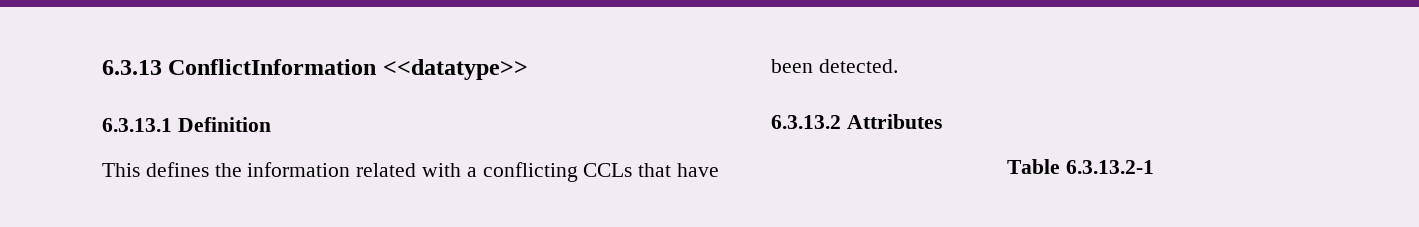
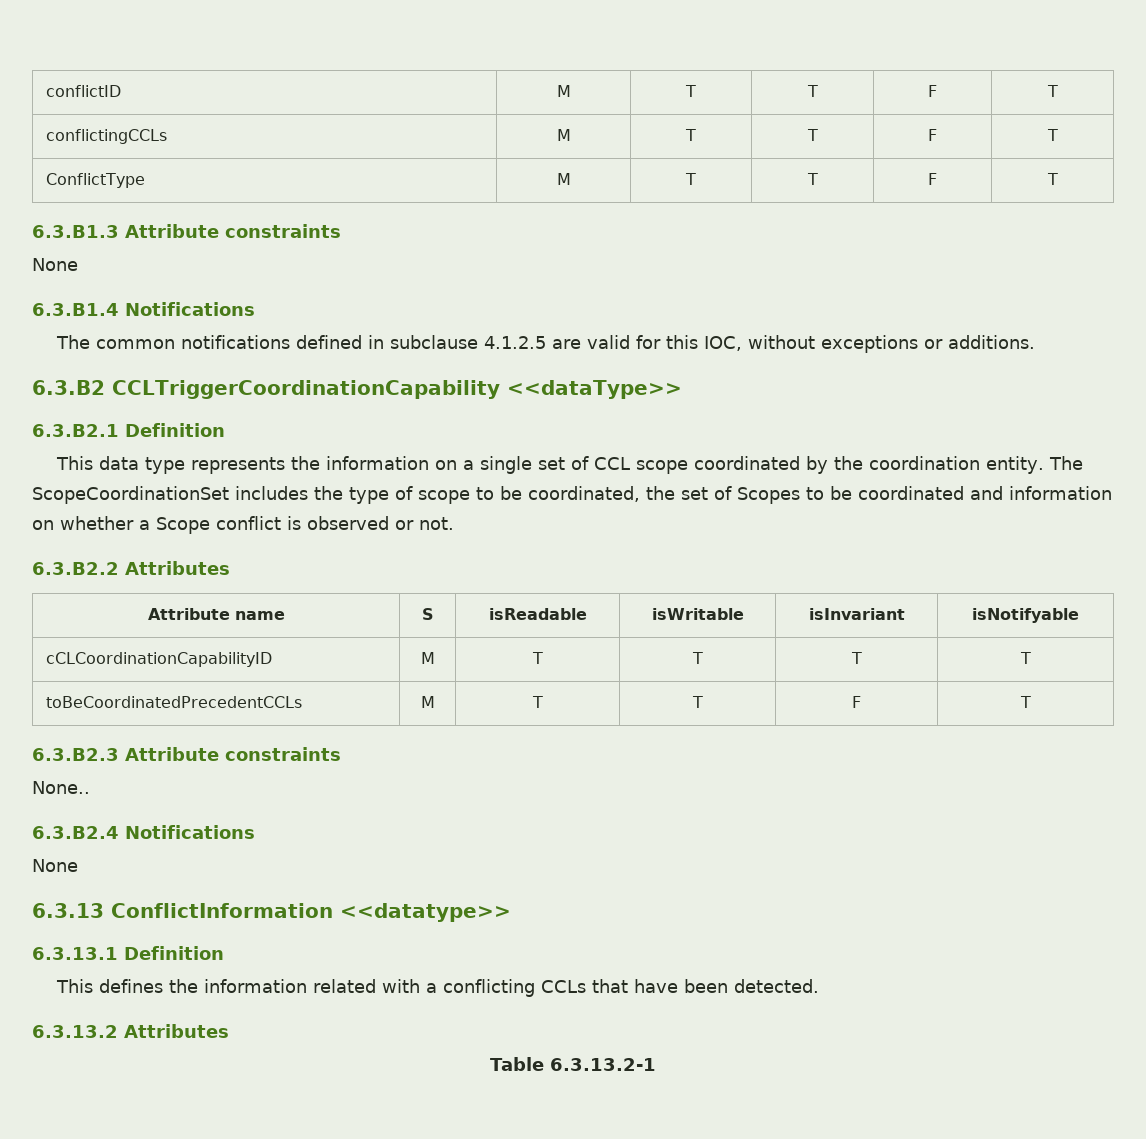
(102, 67) none -> [46,85,122,97] [556,85,571,97] [685,85,696,97] [806,85,818,97] [928,85,937,97] [1046,85,1058,97] [46,129,168,144] [556,129,571,141] [685,129,696,141] [806,129,818,141] [928,129,937,141] [1046,129,1058,141] [46,173,146,188] [556,173,571,185] [685,173,696,185] [806,173,818,185] [928,173,937,185] [1046,173,1058,185] [32,224,341,238] [32,258,78,271] [32,302,255,316] [56,335,1036,353] [32,380,682,399] [32,423,225,437] [56,456,1084,474] [32,486,1112,504] [32,516,454,534] [32,561,230,575] [147,608,285,620] [421,608,434,620] [488,608,587,620] [651,608,744,620] [808,608,905,620] [972,608,1079,623] [46,652,273,667] [420,652,435,664] [531,652,543,664] [691,652,703,664] [850,652,862,664] [1019,652,1031,664] [46,696,303,708] [420,696,435,708] [531,696,543,708] [691,696,703,708] [852,696,861,708] [1019,696,1031,708] [32,747,341,761] [32,781,90,794] [32,825,255,839] [32,859,78,872] conflictID | M | T | T | F | T // conflictingCCLs | M | T | T | F | T // ConflictType | M | T | T | F | T // 6.3.B1.3 Attribute constraints // None // 6.3.B1.4 Notifications // The common notifications defined in subclause 4.1.2.5 are valid for this IOC, without exceptions or additions. // 6.3.B2 CCLTriggerCoordinationCapability <<dataType>> // 6.3.B2.1 Definition // This data type represents the information on a single set of CCL scope coordinated by the coordination entity. The ScopeCoordinationSet includes the type of scope to be coordinated, the set of Scopes to be coordinated and information on whether a Scope conflict is observed or not. // 6.3.B2.2 Attributes // Attribute name | S | isReadable | isWritable | isInvariant | isNotifyable // cCLCoordinationCapabilityID | M | T | T | T | T // toBeCoordinatedPrecedentCCLs | M | T | T | F | T // 6.3.B2.3 Attribute constraints // None.. // 6.3.B2.4 Notifications // None //

